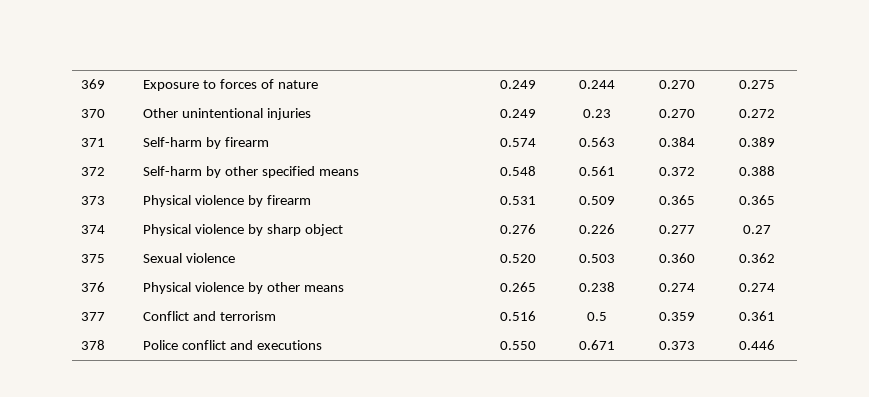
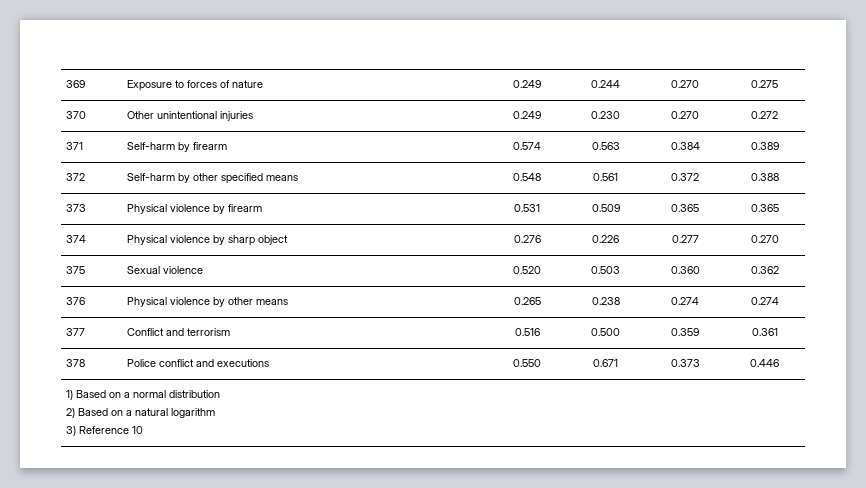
[583,109,611,118] 0.23 -> [591,111,620,119] 0.230
[742,225,771,234] 0.27 -> [750,235,779,243] 0.270
[587,312,607,321] 0.5 -> [591,328,620,336] 0.500
(775, 345) none -> [66,390,221,400] [66,408,216,418] [66,426,144,436] // 1) Based on a normal distribution // 2) Based on a natural logarithm // 3) Reference 10

